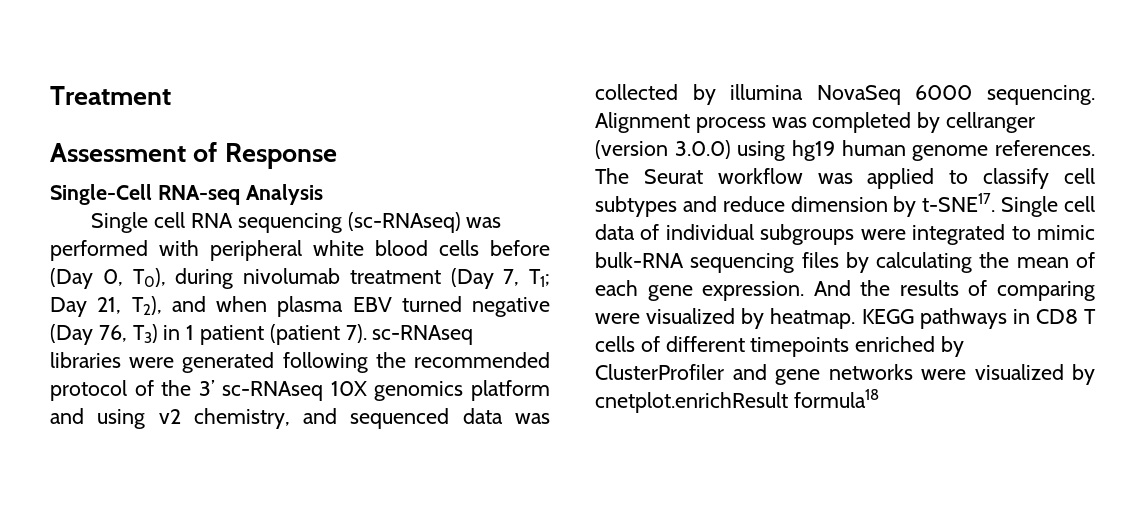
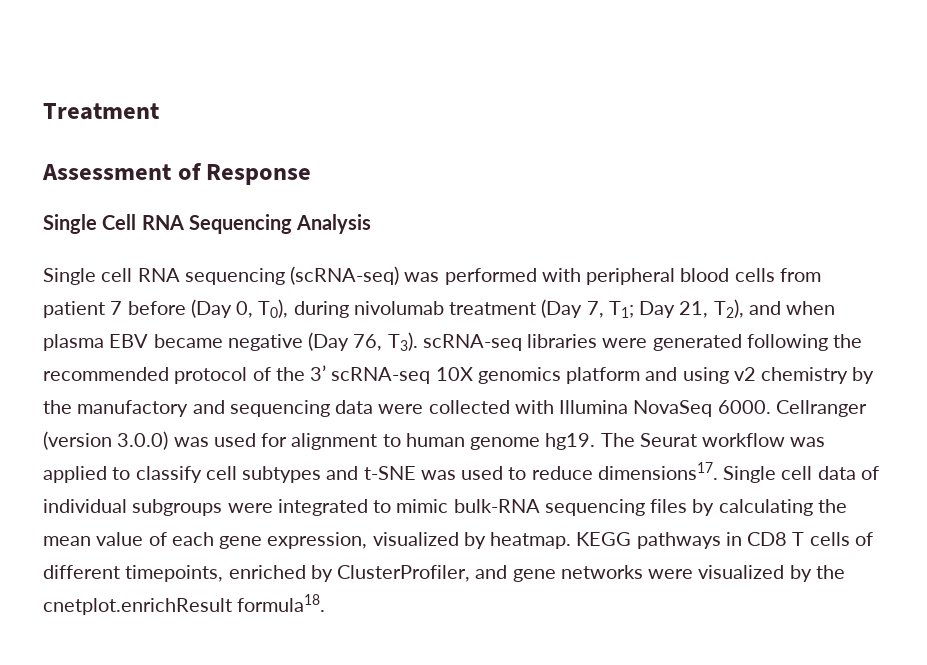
[50,184,240,205] Single-Cell RNA-seq -> [43,214,292,234] Single Cell RNA Sequencing
[347,212,461,233] (sc-RNAseq) -> [290,266,400,285] (scRNA-seq)
[313,240,364,256] white -> (676, 276) none
(479, 248) none -> [779,268,821,282] [43,301,123,318] from patient 7
[401,296,462,312] turned -> [153,334,223,348] became
[132,324,474,345] T3) in 1 patient (patient 7). sc-RNAseq -> [387,332,522,351] T3). scRNA-seq
[222,381,324,401] sc-RNAseq -> [331,367,431,384] scRNA-seq
[193,408,550,429] [595,84,1095,105] [595,112,1036,133] [595,140,835,161] chemistry, and sequenced data was collected by illumina NovaSeq 6000 sequencing. Alignment process was completed by cellranger (version 3.0.0) using hg19 -> [761,367,875,384] [43,400,867,417] [43,431,401,450] chemistry by the manufactory and sequencing data were collected with Illumina NovaSeq 6000. Cellranger (version 3.0.0) was used for alignment to
[995,140,1095,156] references. -> [545,433,596,450] hg19.
[722,193,996,217] reduce dimension by t-SNE17. -> [363,462,718,480] t-SNE was used to reduce dimensions17.
(1069, 262) none -> [96,532,144,546] value
[702,280,1095,301] [595,313,640,324] expression. And the results of comparing were -> [267,532,368,549] expression,
[750,337,850,357] timepoints -> [125,565,224,582] timepoints,
[595,364,724,380] ClusterProfiler -> [337,565,471,582] ClusterProfiler,
[595,389,879,413] cnetplot.enrichResult formula18 -> [815,565,845,579] [43,594,326,615] the cnetplot.enrichResult formula18.

